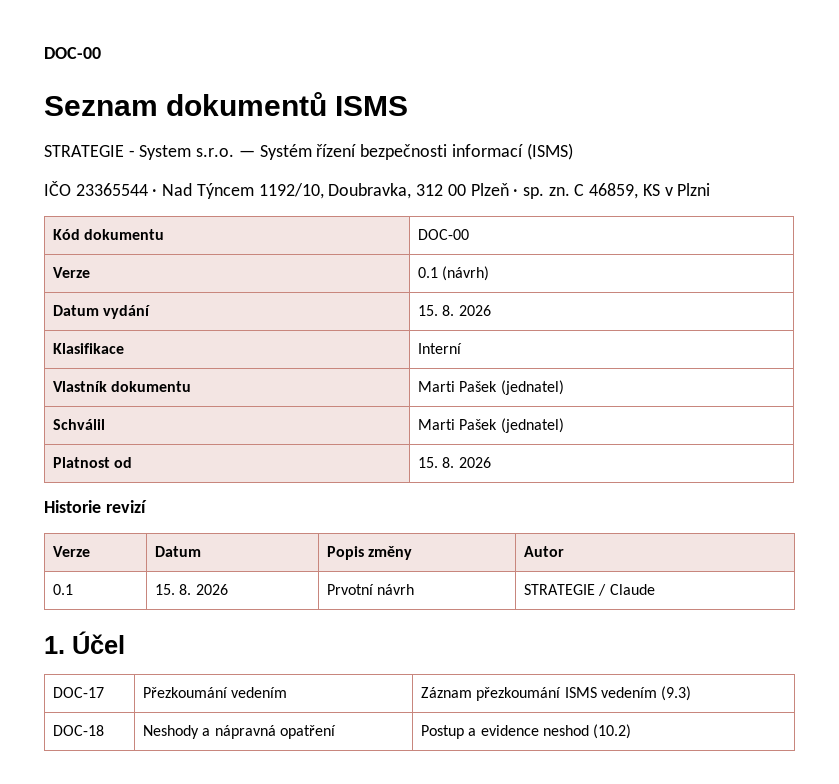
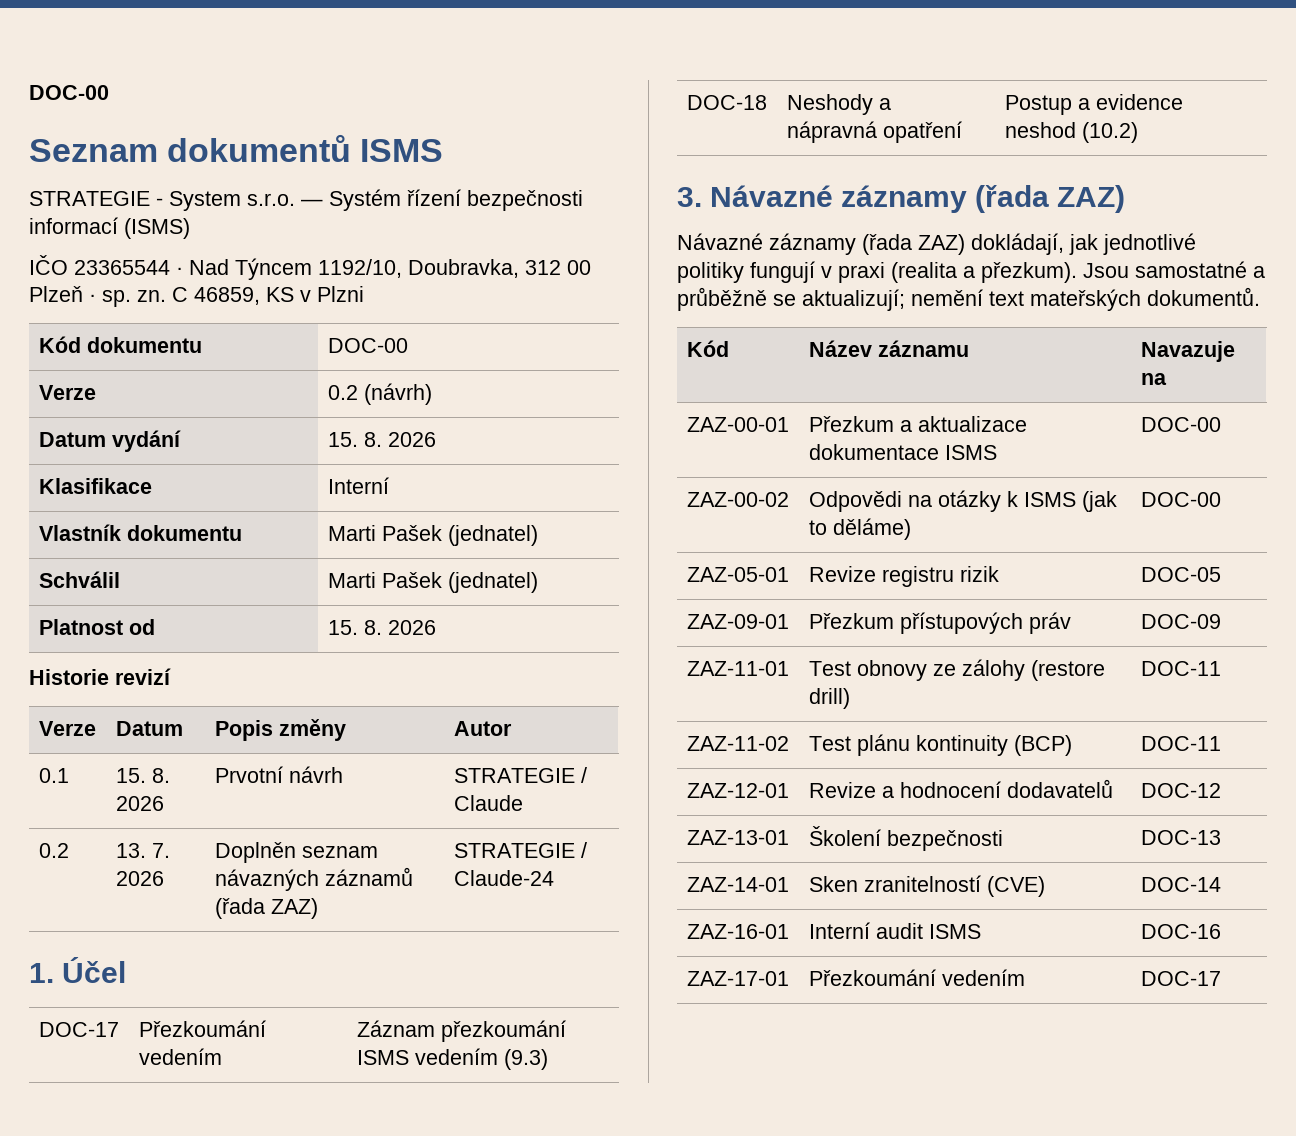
[418,267,439,278] 0.1 -> [327,385,358,400] 0.2
(655, 589) none -> [38,843,69,858] [115,843,170,858] [115,871,164,886] [214,842,378,863] [214,867,413,891] [214,898,318,919] [453,842,587,858] [453,870,554,886] // 0.2 | 13. 7. 2026 | Doplněn seznam návazných záznamů (řada ZAZ) | STRATEGIE / Claude-24
(632, 731) none -> [677,185,1126,213] [677,233,1196,255] [677,261,1265,283] [677,287,1260,311] [686,340,729,357] [808,340,969,357] [1140,341,1235,362] [1140,373,1167,385] [686,417,789,432] [808,416,1027,432] [808,444,997,460] [1140,417,1221,432] [686,492,789,507] [808,490,1117,512] [808,518,911,540] [1140,492,1221,507] [686,567,789,582] [808,566,999,587] [1140,567,1221,582] [686,614,789,629] [808,612,1071,634] [1140,614,1221,629] [686,661,789,676] [808,659,1105,681] [808,688,850,709] [1140,661,1221,676] [686,736,789,751] [808,734,1072,756] [1140,736,1221,751] [686,783,789,798] [808,779,1113,798] [1140,783,1221,798] [686,830,789,845] [808,826,1003,851] [1140,830,1221,845] [686,877,789,892] [808,875,1045,897] [1140,877,1221,892] [686,924,789,939] [808,922,981,939] [1140,924,1221,939] [686,971,789,986] [808,969,1025,986] [1140,971,1221,986] // 3. Návazné záznamy (řada ZAZ) // Návazné záznamy (řada ZAZ) dokládají, jak jednotlivé politiky fungují v praxi (realita a přezkum). Jsou samostatné a průběžně se aktualizují; nemění text mateřských dokumentů. // Kód | Název záznamu | Navazuje na // ZAZ-00-01 | Přezkum a aktualizace dokumentace ISMS | DOC-00 // ZAZ-00-02 | Odpovědi na otázky k ISMS (jak to děláme) | DOC-00 // ZAZ-05-01 | Revize registru rizik | DOC-05 // ZAZ-09-01 | Přezkum přístupových práv | DOC-09 // ZAZ-11-01 | Test obnovy ze zálohy (restore drill) | DOC-11 // ZAZ-11-02 | Test plánu kontinuity (BCP) | DOC-11 // ZAZ-12-01 | Revize a hodnocení dodavatelů | DOC-12 // ZAZ-13-01 | Školení bezpečnosti | DOC-13 // ZAZ-14-01 | Sken zranitelností (CVE) | DOC-14 // ZAZ-16-01 | Interní audit ISMS | DOC-16 // ZAZ-17-01 | Přezkoumání vedením | DOC-17

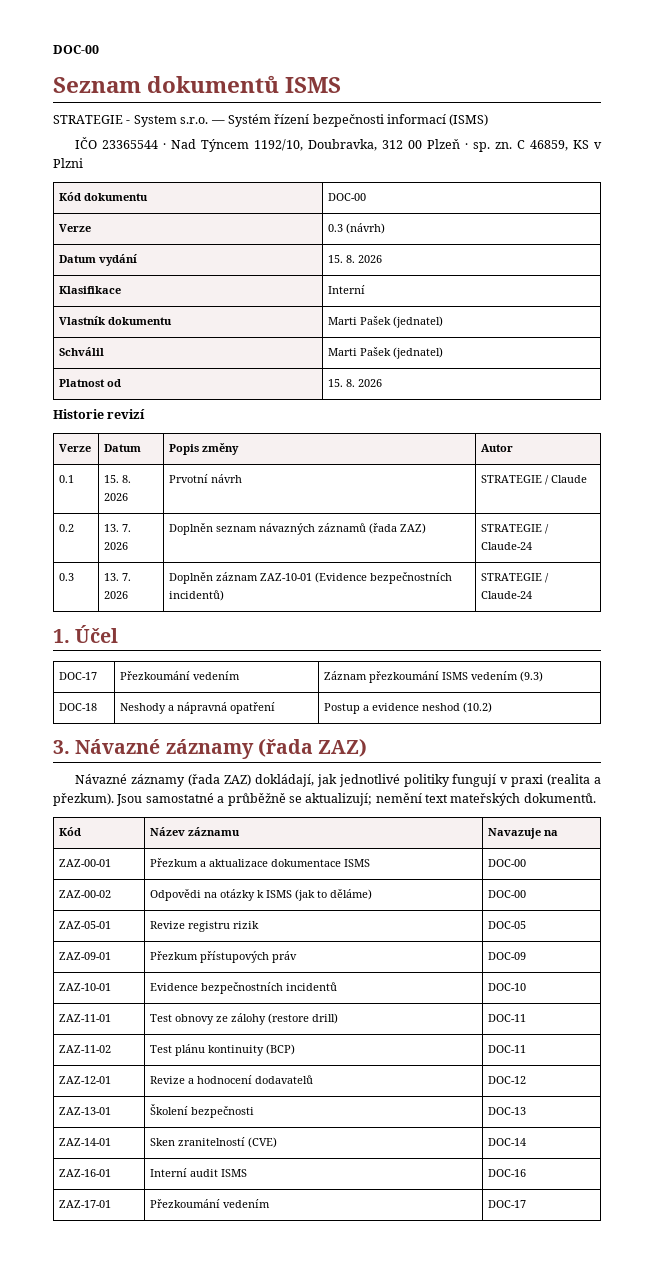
[327,385,358,400] 0.2 -> [328,224,344,232] 0.3
(554, 878) none -> [59,573,75,581] [104,573,132,581] [104,591,129,599] [169,572,453,584] [169,590,225,601] [481,573,550,583] [481,591,533,599] // 0.3 | 13. 7. 2026 | Doplněn záznam ZAZ-10-01 (Evidence bezpečnostních incidentů) | STRATEGIE / Claude-24
(1221, 621) none -> [59,983,112,991] [150,982,338,994] [488,983,527,991] // ZAZ-10-01 | Evidence bezpečnostních incidentů | DOC-10

